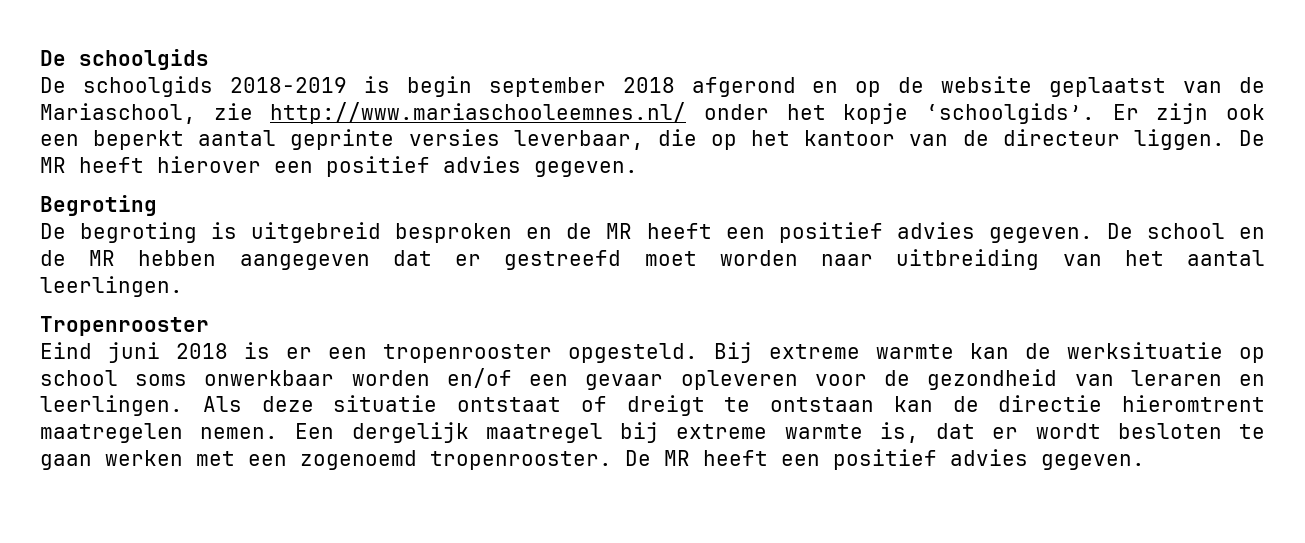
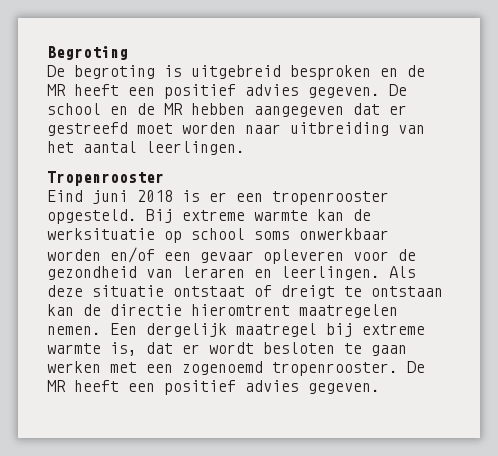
[40,49,209,70] [40,76,1265,97] [40,102,1265,124] [40,129,1265,150] [40,156,638,177] De schoolgids // De schoolgids 2018-2019 is begin september 2018 afgerond en op de website geplaatst van de Mariaschool, zie http://www.mariaschooleemnes.nl/ onder het kopje ‘schoolgids’. Er zijn ook een beperkt aantal geprinte versies leverbaar, die op het kantoor van de directeur liggen. De MR heeft hierover een positief advies gegeven. // -> (47, 53) none

